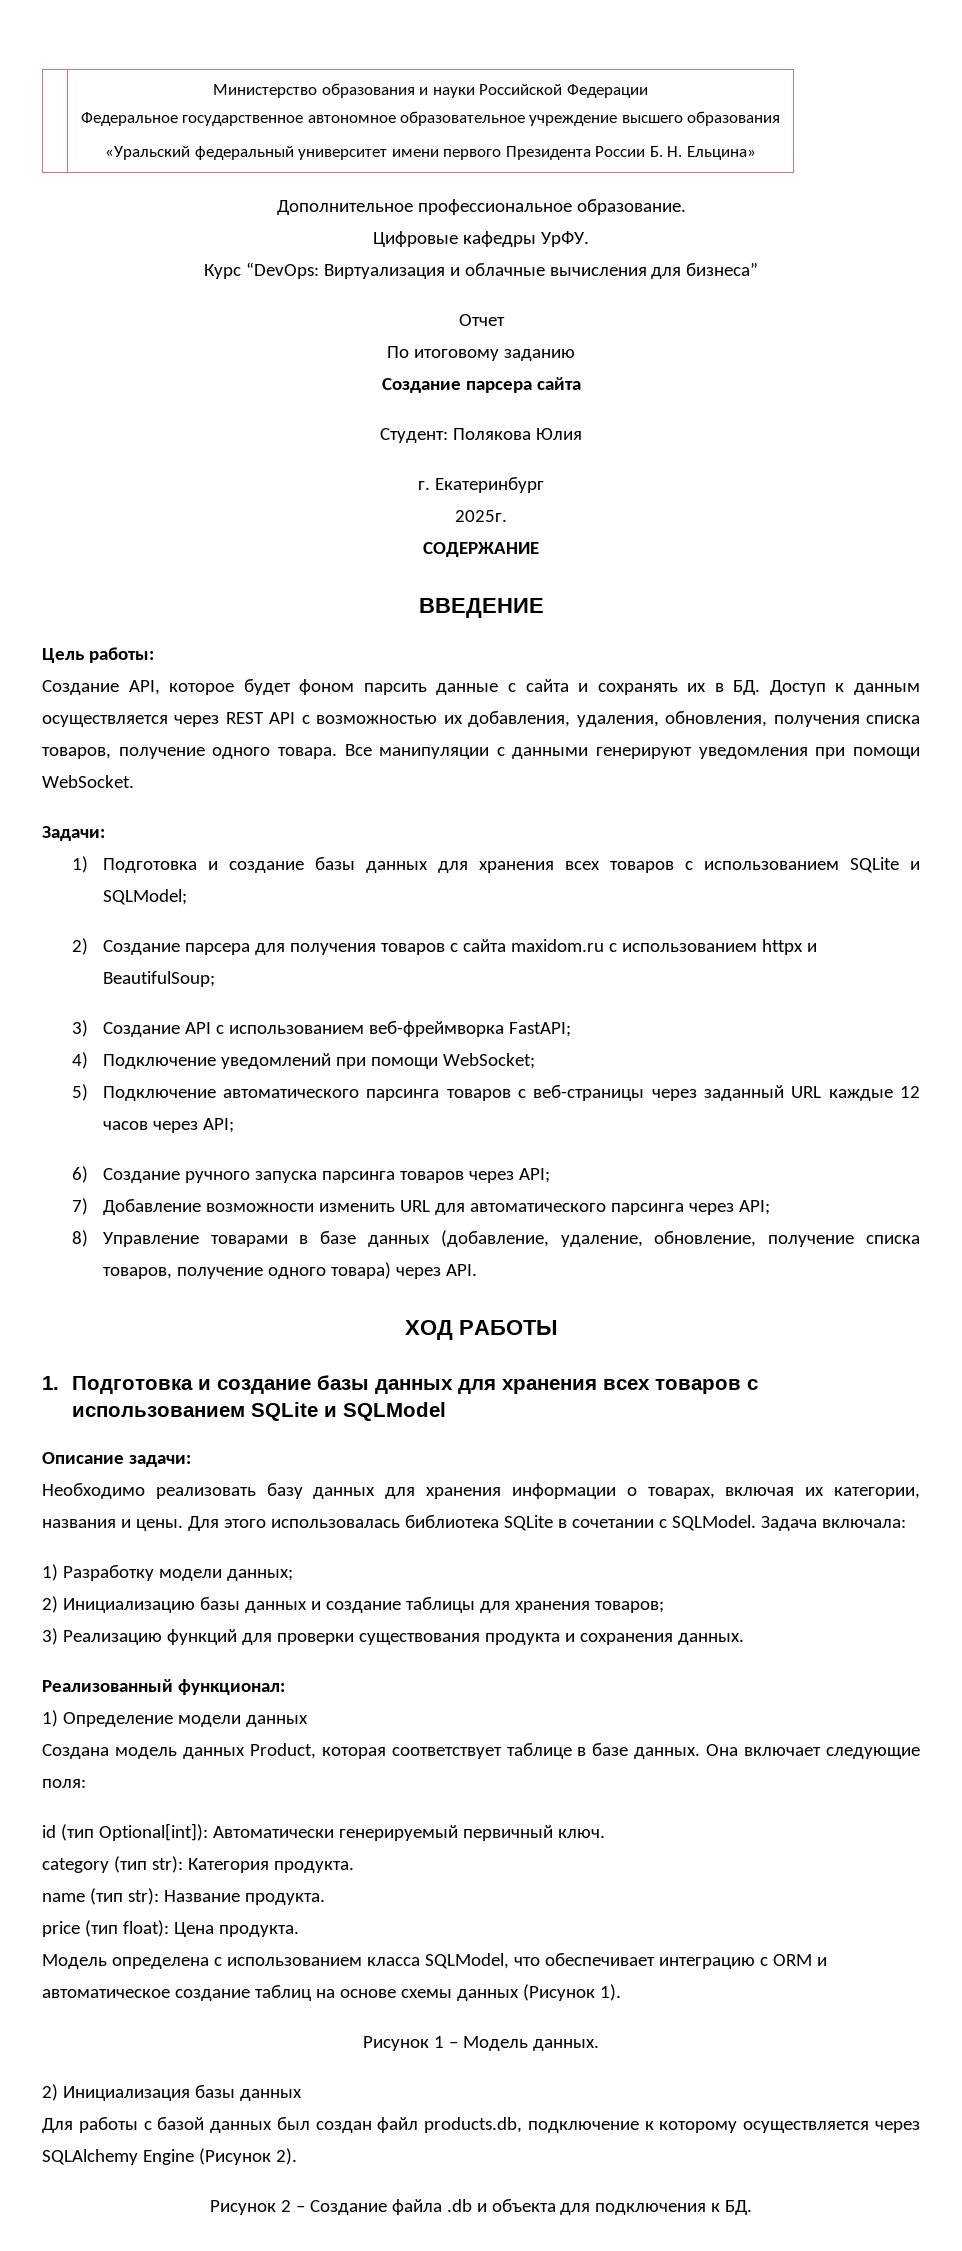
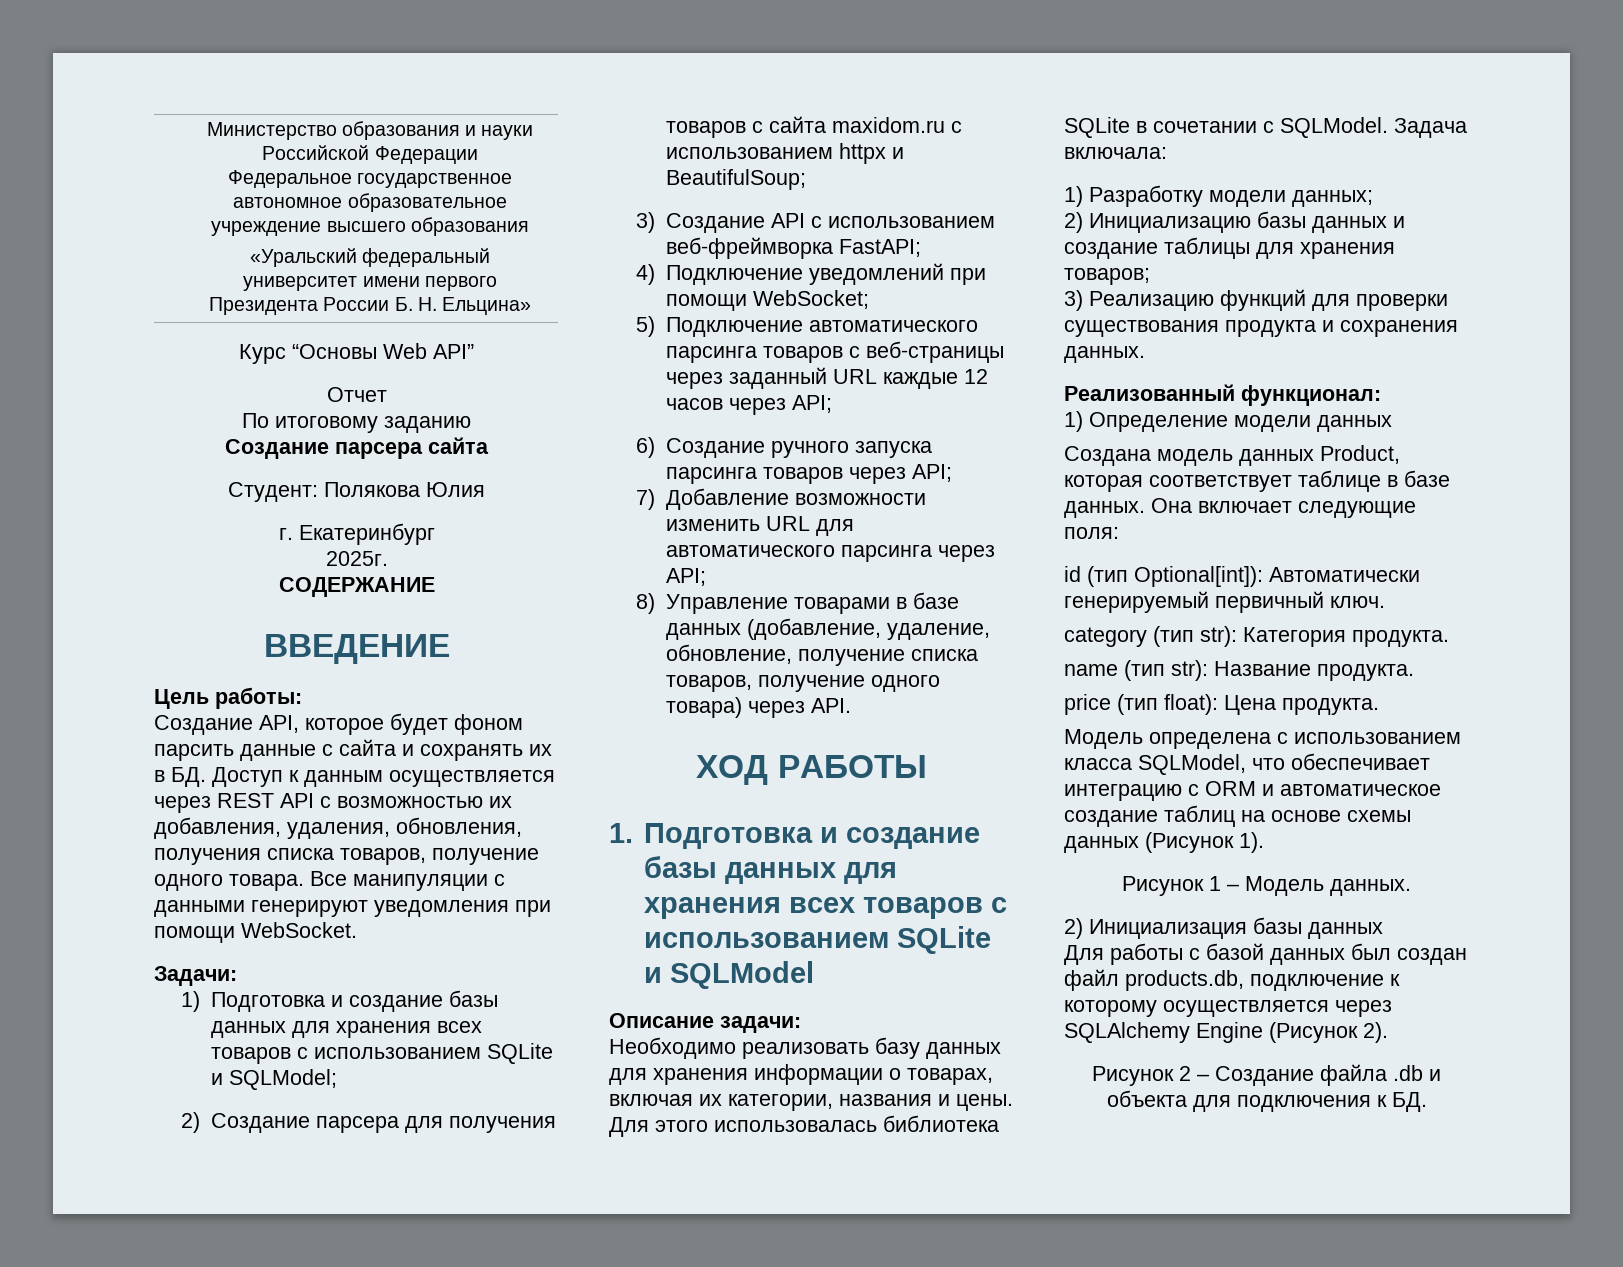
[276,199,686,215] [373,231,589,247] [203,262,759,279] Дополнительное профессиональное образование. // Цифровые кафедры УрФУ. // Курс “DevOps: Виртуализация и облачные вычисления для бизнеса” -> [239,343,474,364] Курс “Основы Web API”

